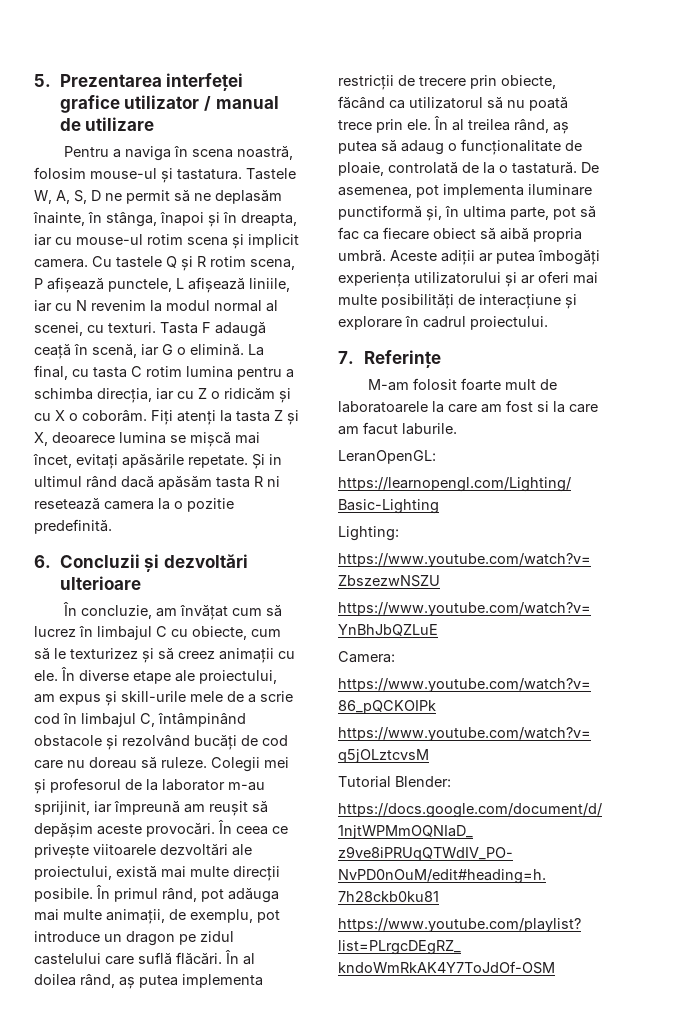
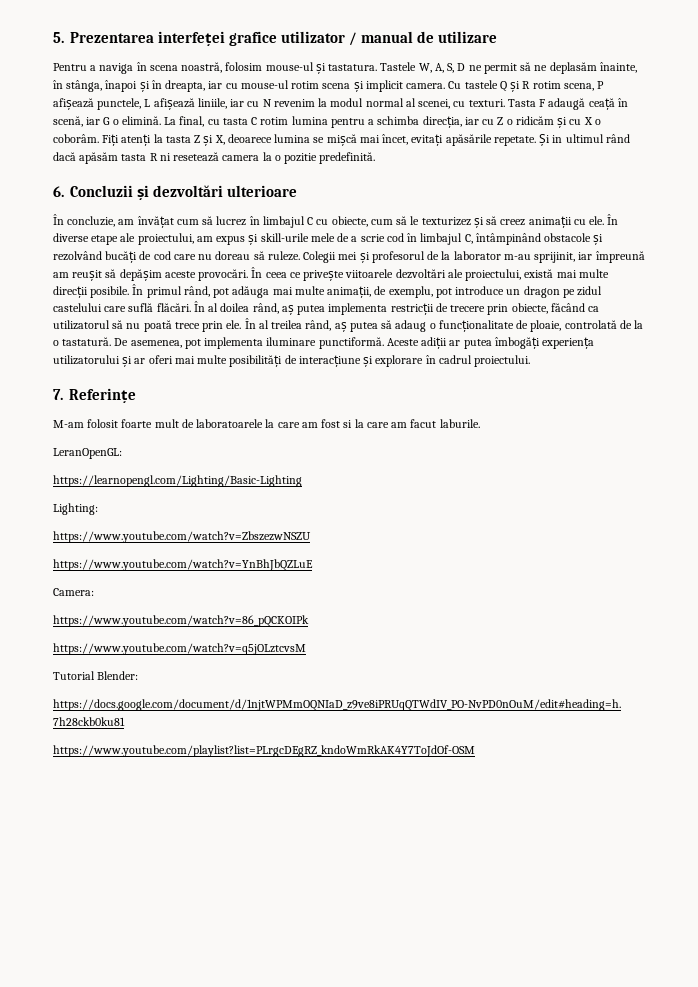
[338,205,596,221] [338,227,582,242] [338,250,386,262] punctiformă și, în ultima parte, pot să fac ca fiecare obiect să aibă propria umbră. -> [318,337,384,349] punctiformă.

